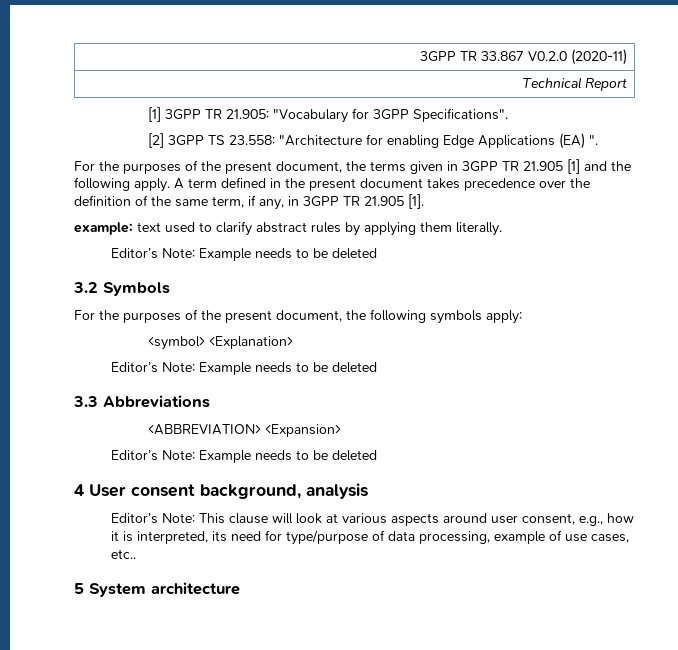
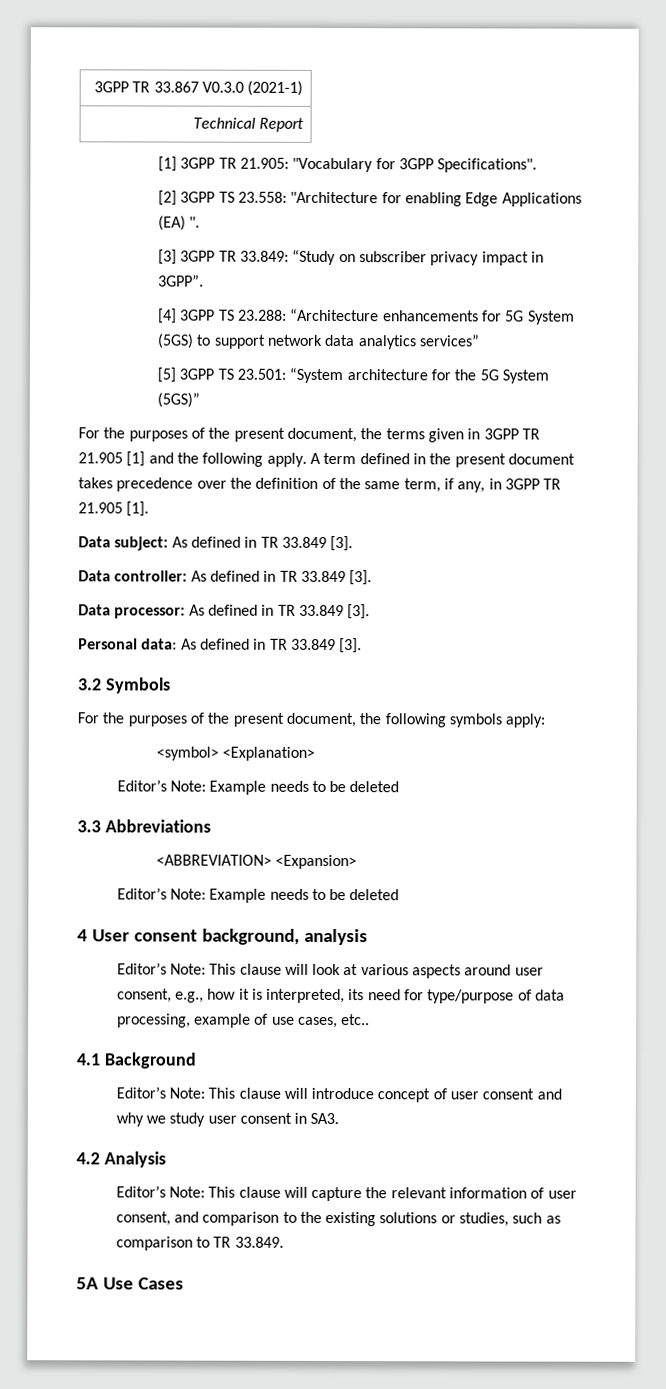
[527,49,627,65] V0.2.0 (2020-11) -> [201,80,304,96] V0.3.0 (2021-1)
(598, 140) none -> [158,249,544,266] [158,274,205,287] [158,308,575,325] [157,333,480,350] [157,367,549,384] [157,392,201,408] // [3] 3GPP TR 33.849: “Study on subscriber privacy impact in 3GPP”. // [4] 3GPP TS 23.288: “Architecture enhancements for 5G System (5GS) to support network data analytics services” // [5] 3GPP TS 23.501: “System architecture for the 5G System (5GS)”
[74,221,502,236] [110,248,377,261] example: text used to clarify abstract rules by applying them literally. // Editor’s Note: Example needs to be deleted -> [78,535,354,552] [78,570,373,586] [78,604,371,620] [78,638,363,654] Data subject: As defined in TR 33.849 [3]. // Data controller: As defined in TR 33.849 [3]. // Data processor: As defined in TR 33.849 [3]. // Personal data: As defined in TR 33.849 [3].
[74,582,240,597] 5 System architecture -> [76,1052,196,1069] [115,1086,562,1103] [115,1112,340,1127] [76,1151,166,1168] [115,1185,577,1202] [115,1211,561,1227] [115,1236,284,1251] [76,1277,184,1290] 4.1 Background // Editor’s Note: This clause will introduce concept of user consent and why we study user consent in SA3. // 4.2 Analysis // Editor’s Note: This clause will capture the relevant information of user consent, and comparison to the existing solutions or studies, such as comparison to TR 33.849. // 5A Use Cases

